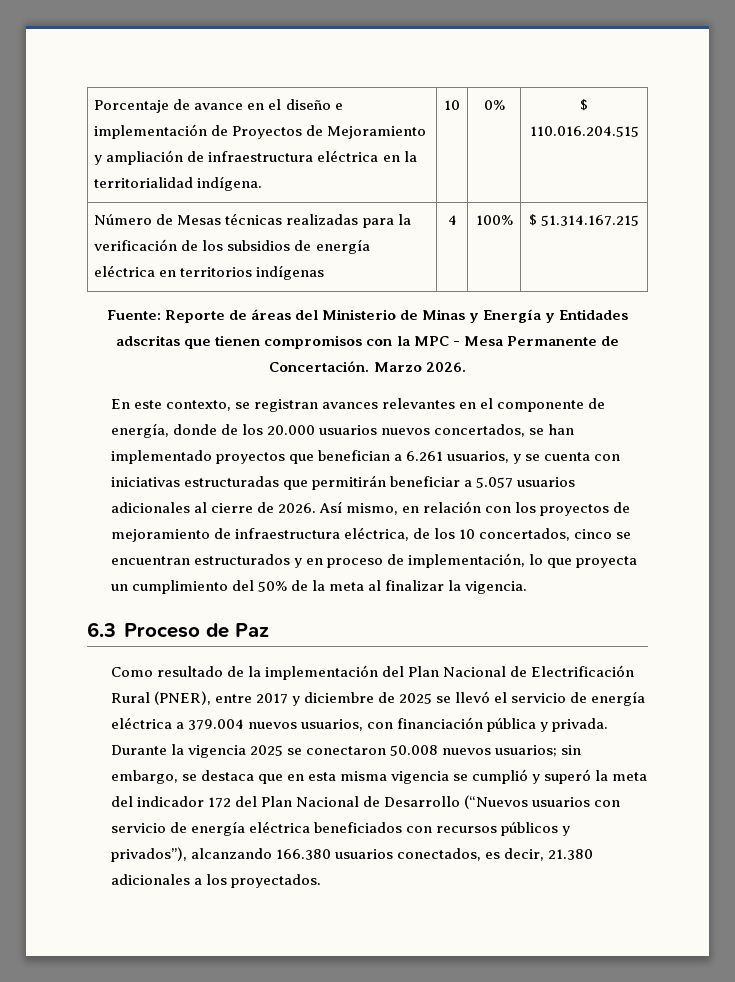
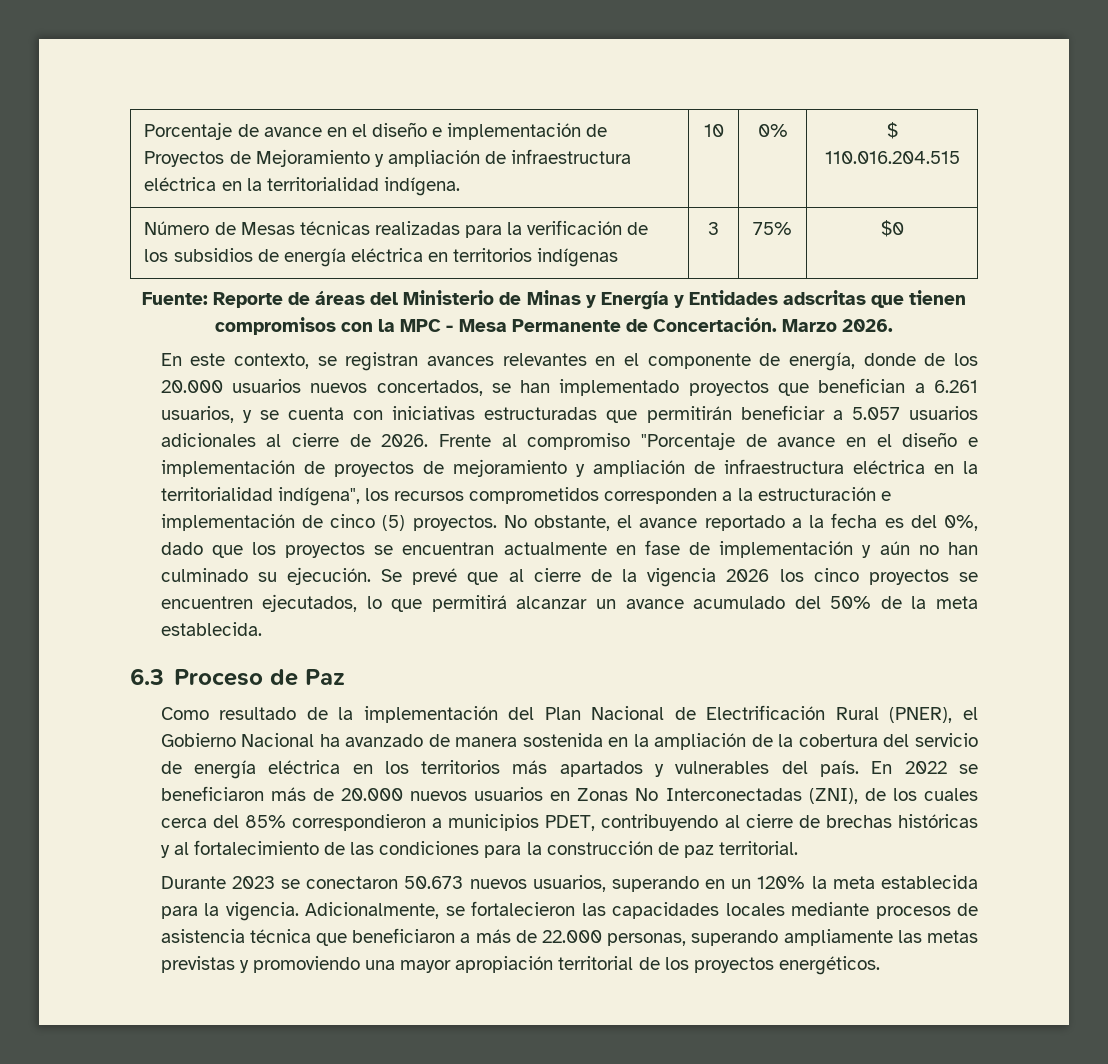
[447,215,457,225] [475,215,513,225] [528,214,640,226] 4 | 100% | $ 51.314.167.215 -> [708,222,719,235] [753,222,792,235] [880,220,904,237] 3 | 75% | $0
[318,501,631,516] [110,527,632,542] [110,553,638,568] [110,580,228,594] Así mismo, en relación con los proyectos de mejoramiento de infraestructura eléctrica, de los 10 concertados, cinco se encuentran estructurados y en proceso de implementación, lo que proyecta un cumplimiento -> [438,432,978,450] [160,459,979,477] [160,487,891,506] [160,513,979,531] [160,540,978,558] [160,567,978,587] [160,594,786,612] Frente al compromiso "Porcentaje de avance en el diseño e implementación de proyectos de mejoramiento y ampliación de infraestructura eléctrica en la territorialidad indígena", los recursos comprometidos corresponden a la estructuración e implementación de cinco (5) proyectos. No obstante, el avance reportado a la fecha es del 0%, dado que los proyectos se encuentran actualmente en fase de implementación y aún no han culminado su ejecución. Se prevé que al cierre de la vigencia 2026 los cinco proyectos se encuentren ejecutados, lo que permitirá alcanzar un avance acumulado
[368,580,528,594] al finalizar la vigencia. -> [160,622,262,636] establecida.
[214,691,646,706] [110,717,609,732] [110,744,582,758] [110,769,648,784] [110,795,621,809] [110,821,571,836] [110,847,594,862] [110,874,321,888] entre 2017 y diciembre de 2025 se llevó el servicio de energía eléctrica a 379.004 nuevos usuarios, con financiación pública y privada. Durante la vigencia 2025 se conectaron 50.008 nuevos usuarios; sin embargo, se destaca que en esta misma vigencia se cumplió y superó la meta del indicador 172 del Plan Nacional de Desarrollo (“Nuevos usuarios con servicio de energía eléctrica beneficiados con recursos públicos y privados”), alcanzando 166.380 usuarios conectados, es decir, 21.380 adicionales a los proyectados. -> [962,707,978,720] [160,733,978,750] [160,760,979,779] [160,786,978,804] [160,814,978,831] [160,840,799,858] [160,875,978,892] [160,901,978,921] [160,928,979,946] [160,956,880,975] el Gobierno Nacional ha avanzado de manera sostenida en la ampliación de la cobertura del servicio de energía eléctrica en los territorios más apartados y vulnerables del país. En 2022 se beneficiaron más de 20.000 nuevos usuarios en Zonas No Interconectadas (ZNI), de los cuales cerca del 85% correspondieron a municipios PDET, contribuyendo al cierre de brechas históricas y al fortalecimiento de las condiciones para la construcción de paz territorial. // Durante 2023 se conectaron 50.673 nuevos usuarios, superando en un 120% la meta establecida para la vigencia. Adicionalmente, se fortalecieron las capacidades locales mediante procesos de asistencia técnica que beneficiaron a más de 22.000 personas, superando ampliamente las metas previstas y promoviendo una mayor apropiación territorial de los proyectos energéticos.

